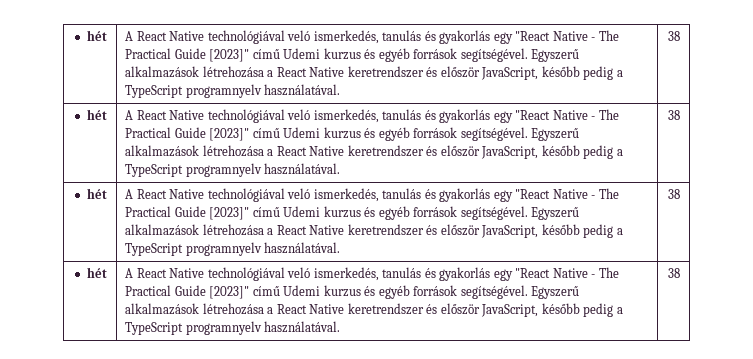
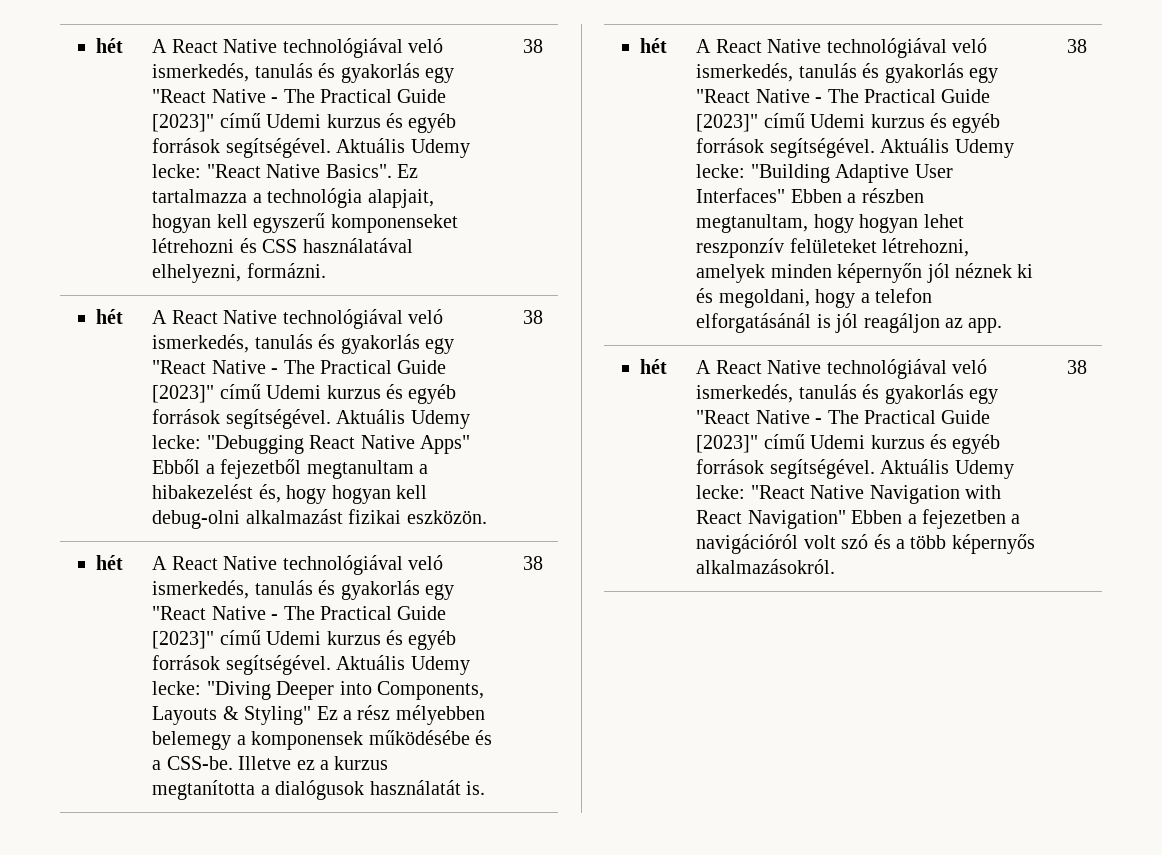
[531,49,580,62] [125,66,623,80] [125,84,341,98] Egyszerű alkalmazások létrehozása a React Native keretrendszer és először JavaScript, később pedig a TypeScript programnyelv használatával. -> [336,138,470,158] [152,164,419,178] [152,188,434,208] [152,213,458,233] [152,238,413,253] [152,263,326,283] Aktuális Udemy lecke: "React Native Basics". Ez tartalmazza a technológia alapjait, hogyan kell egyszerű komponenseket létrehozni és CSS használatával elhelyezni, formázni.
[531,128,580,141] [125,145,623,159] [125,163,341,177] Egyszerű alkalmazások létrehozása a React Native keretrendszer és először JavaScript, később pedig a TypeScript programnyelv használatával. -> [336,409,470,429] [152,435,471,454] [152,459,429,479] [152,484,428,504] [152,509,487,529] Aktuális Udemy lecke: "Debugging React Native Apps" Ebből a fejezetből megtanultam a hibakezelést és, hogy hogyan kell debug-olni alkalmazást fizikai eszközön.
[531,207,580,220] [125,224,623,238] [125,242,341,256] Egyszerű alkalmazások létrehozása a React Native keretrendszer és először JavaScript, később pedig a TypeScript programnyelv használatával. -> [336,655,470,675] [152,681,485,700] [152,705,485,725] [152,730,493,750] [152,756,389,770] [152,780,486,800] Aktuális Udemy lecke: "Diving Deeper into Components, Layouts & Styling" Ez a rész mélyebben belemegy a komponensek működésébe és a CSS-be. Illetve ez a kurzus megtanította a dialógusok használatát is.
[531,286,580,299] [125,303,623,317] [125,321,341,335] Egyszerű alkalmazások létrehozása a React Native keretrendszer és először JavaScript, később pedig a TypeScript programnyelv használatával. -> [880,138,1014,158] [696,164,953,183] [696,188,924,203] [696,214,964,233] [696,238,970,258] [696,263,1034,283] [696,288,933,308] [696,313,1003,333] [1066,39,1087,53] [640,359,668,374] [696,359,988,379] [696,384,999,404] [696,410,991,424] [696,434,1001,454] [696,459,1014,479] [696,485,1002,504] [696,509,1021,529] [696,534,1035,554] [696,559,836,574] Aktuális Udemy lecke: "Building Adaptive User Interfaces" Ebben a részben megtanultam, hogy hogyan lehet reszponzív felületeket létrehozni, amelyek minden képernyőn jól néznek ki és megoldani, hogy a telefon elforgatásánál is jól reagáljon az app. | 38 // hét | A React Native technológiával veló ismerkedés, tanulás és gyakorlás egy "React Native - The Practical Guide [2023]" című Udemi kurzus és egyéb források segítségével. Aktuális Udemy lecke: "React Native Navigation with React Navigation" Ebben a fejezetben a navigációról volt szó és a több képernyős alkalmazásokról.

